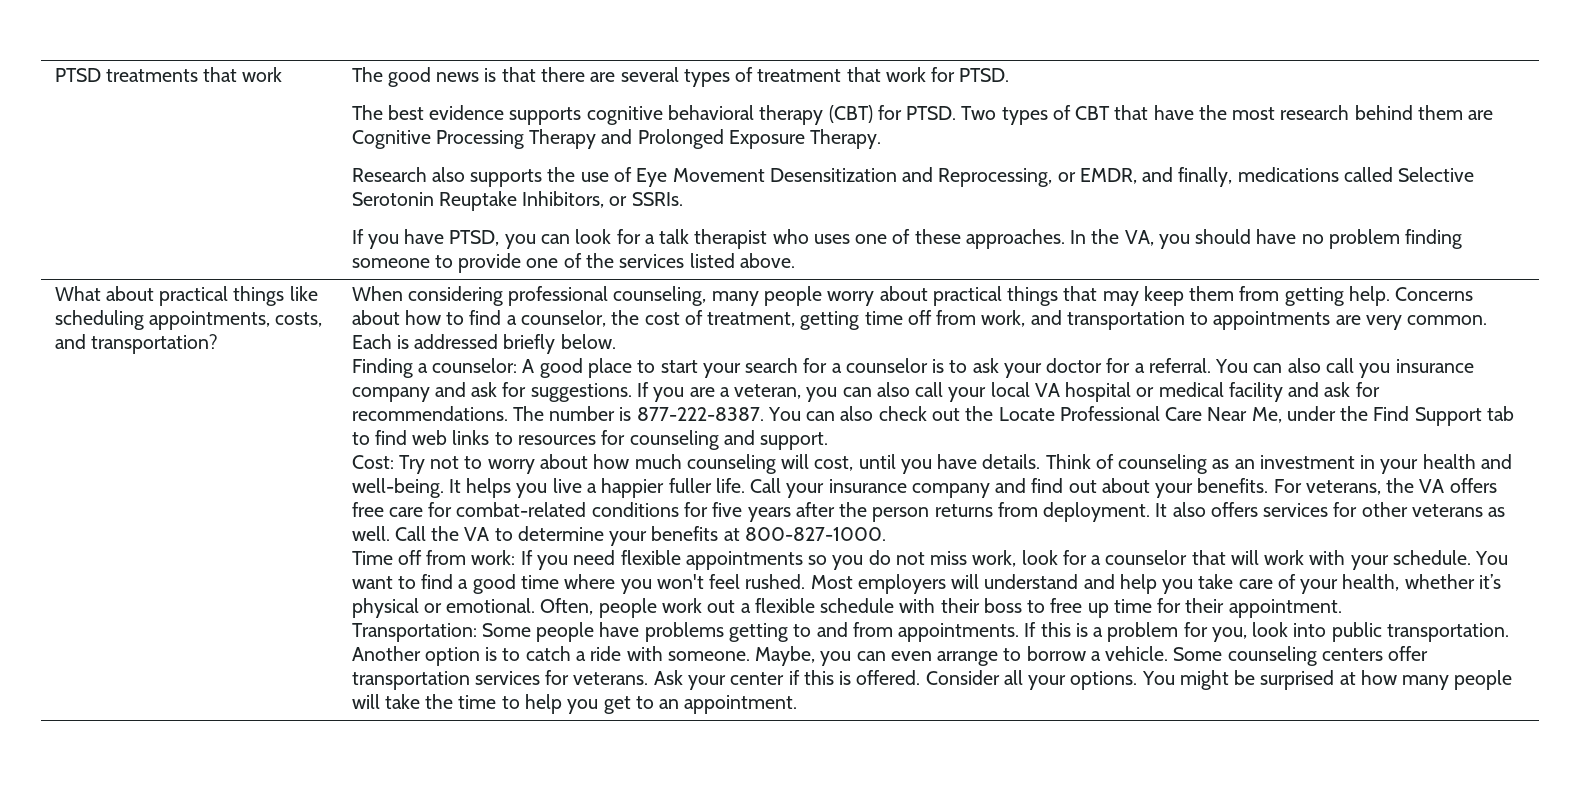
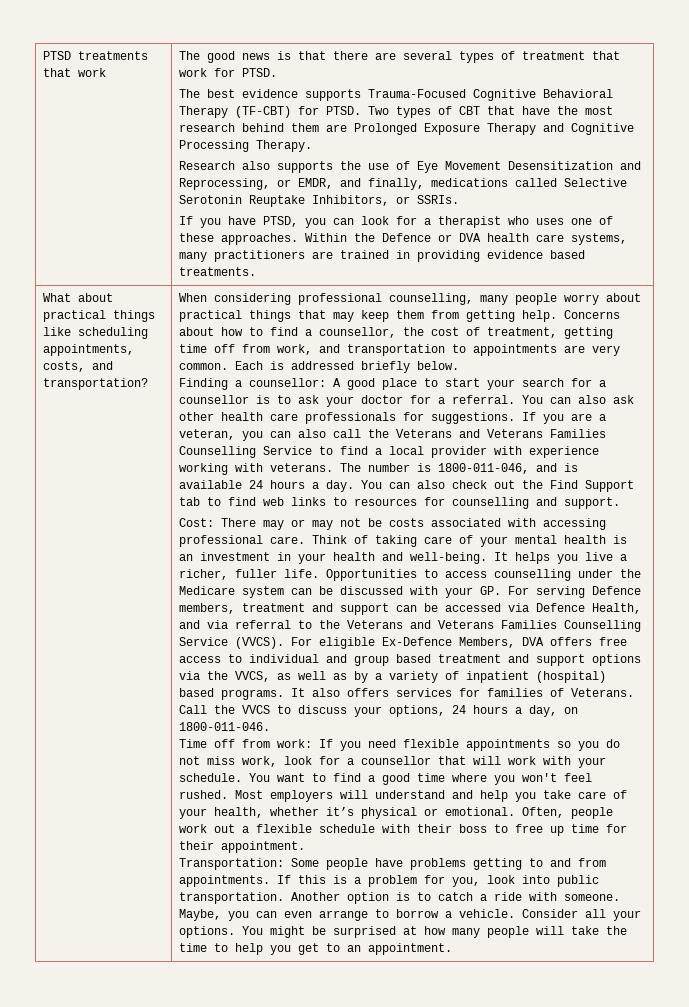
[586,105,873,125] cognitive behavioral therapy (CBT) -> [367,89,613,101] [178,106,291,118] Trauma-Focused Cognitive Behavioral Therapy (TF-CBT)
[351,129,805,149] Cognitive Processing Therapy and Prolonged Exposure -> [353,123,634,135] [178,140,249,152] Prolonged Exposure Therapy and Cognitive Processing
[659,229,690,244] talk -> (431, 221) none
[1070,229,1463,249] [351,253,795,273] In the VA, you should have no problem finding someone to provide one of the services listed above. -> [304,233,627,245] [178,250,585,262] [178,267,256,276] Within the Defence or DVA health care systems, many practitioners are trained in providing evidence based treatments.
[613,286,707,306] counseling, -> [388,293,473,305] counselling,
[520,310,606,327] counselor, -> [318,327,396,338] counsellor,
[432,358,518,373] counselor: -> [248,378,326,387] counsellor:
[845,358,928,373] counselor -> [178,395,249,404] counsellor
[1325,358,1474,378] [351,382,498,402] call you insurance company and ask -> [612,395,634,404] [178,412,396,424] ask other health care professionals
[948,382,1380,402] [351,406,764,421] your local VA hospital or medical facility and ask for recommendations. The number is 877-222-8387. -> [367,429,606,438] [178,446,599,458] [178,463,578,475] [178,480,354,492] the Veterans and Veterans Families Counselling Service to find a local provider with experience working with veterans. The number is 1800-011-046, and is available 24 hours a day.
[998,406,1369,423] Locate Professional Care Near Me, under the -> (543, 484) none
[629,430,719,450] counseling -> [451,497,529,509] counselling
[398,454,1230,474] Try not to worry about how much counseling will cost, until you have details. Think of counseling as -> [220,518,606,530] [178,535,627,547] There may or may not be costs associated with accessing professional care. Think of taking care of your mental health is
[601,478,665,498] happier -> [178,569,228,580] richer,
[750,478,1497,498] [351,502,1151,522] Call your insurance company and find out about your benefits. For veterans, the VA offers free care for combat-related conditions for five years after the person returns from deployment. -> [325,569,641,581] [178,586,641,598] [178,603,641,615] [178,620,641,632] [178,637,627,649] [178,654,641,666] [178,671,606,683] [178,688,284,700] Opportunities to access counselling under the Medicare system can be discussed with your GP. For serving Defence members, treatment and support can be accessed via Defence Health, and via referral to the Veterans and Veterans Families Counselling Service (VVCS). For eligible Ex-Defence Members, DVA offers free access to individual and group based treatment and support options via the VVCS, as well as by a variety of inpatient (hospital) based programs.
[1361,502,1506,517] [351,526,887,546] other veterans as well. Call the VA to determine your benefits at 800-827-1000. -> [486,688,634,697] [178,705,578,717] [178,722,270,731] families of Veterans. Call the VVCS to discuss your options, 24 hours a day, on 1800-011-046.
[1105,550,1188,565] counselor -> [360,756,431,765] counsellor
[1173,646,1429,666] [351,670,921,690] Some counseling centers offer transportation services for veterans. Ask your center if this is offered. -> (515, 913) none

